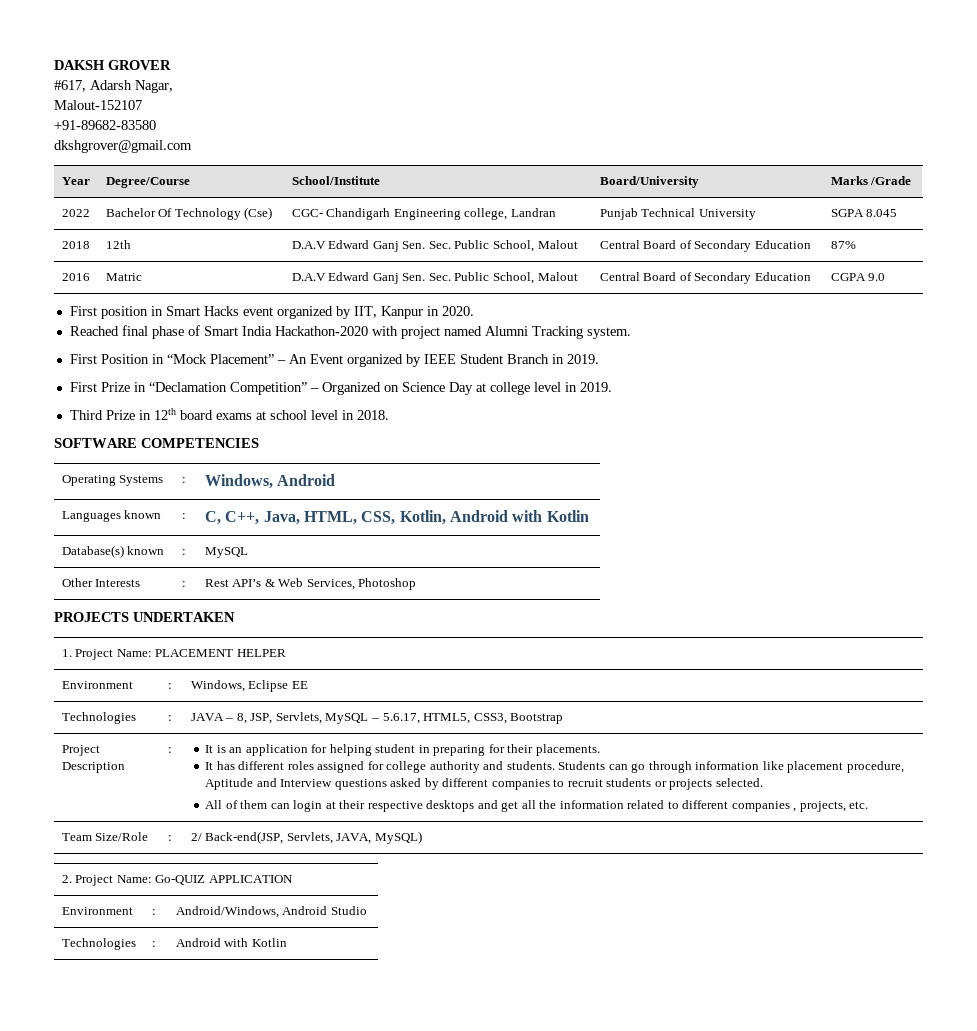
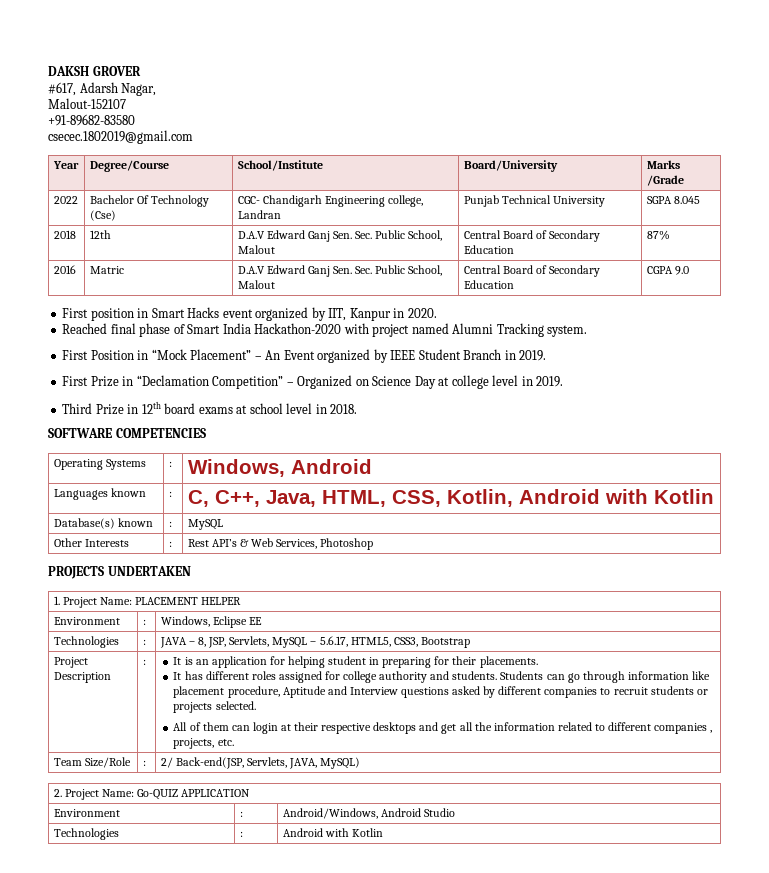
[54,140,192,153] dkshgrover@gmail.com -> [48,130,193,144] csecec.1802019@gmail.com

